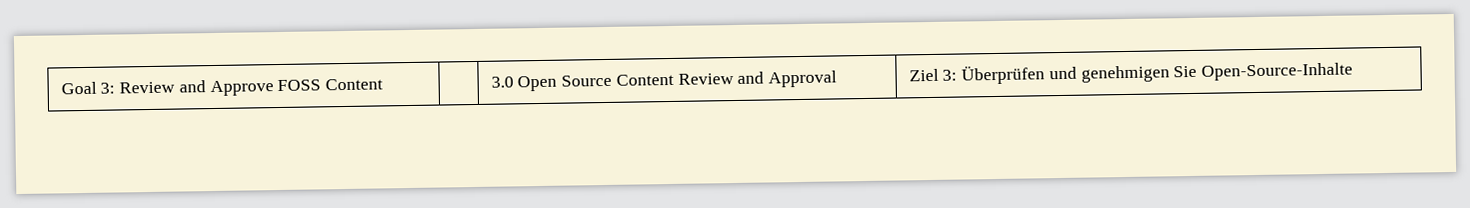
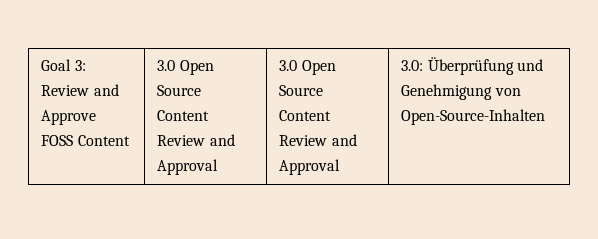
[490,70,837,92] [908,62,1353,85] | 3.0 Open Source Content Review and Approval | Ziel 3: Überprüfen und genehmigen Sie Open-Source-Inhalte -> [157,60,214,75] [157,85,202,96] [157,110,210,121] [157,134,235,146] [157,159,219,175] [279,60,336,75] [279,85,324,96] [279,110,332,121] [279,134,357,146] [279,159,341,175] [401,57,543,75] [401,84,521,100] [401,109,546,125] 3.0 Open Source Content Review and Approval | 3.0 Open Source Content Review and Approval | 3.0: Überprüfung und Genehmigung von Open-Source-Inhalten

